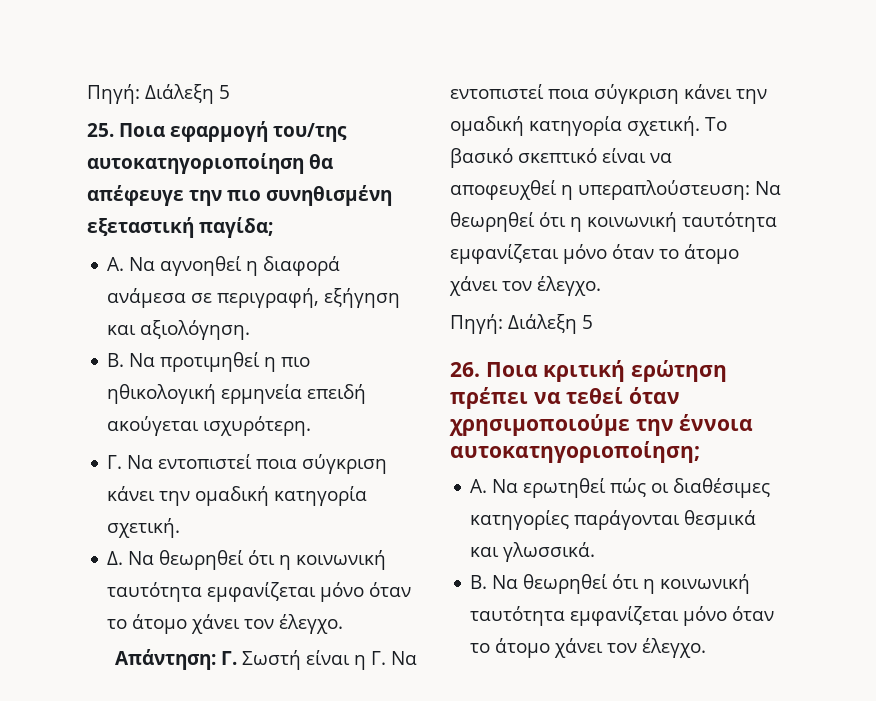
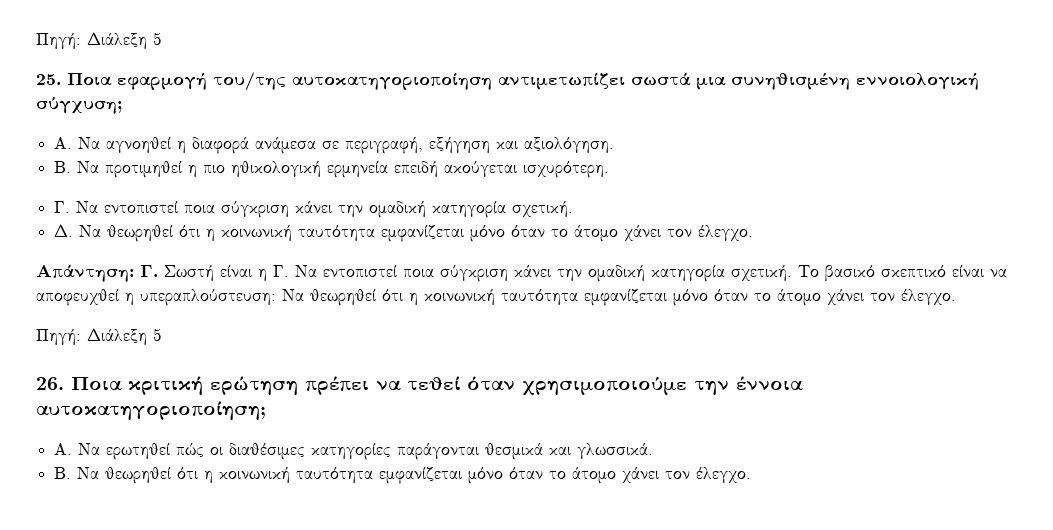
[309,154,333,169] [87,185,392,206] [87,217,274,238] θα απέφευγε την πιο συνηθισμένη εξεταστική παγίδα; -> [498,72,979,90] [36,97,122,114] αντιμετωπίζει σωστά μια συνηθισμένη εννοιολογική σύγχυση;

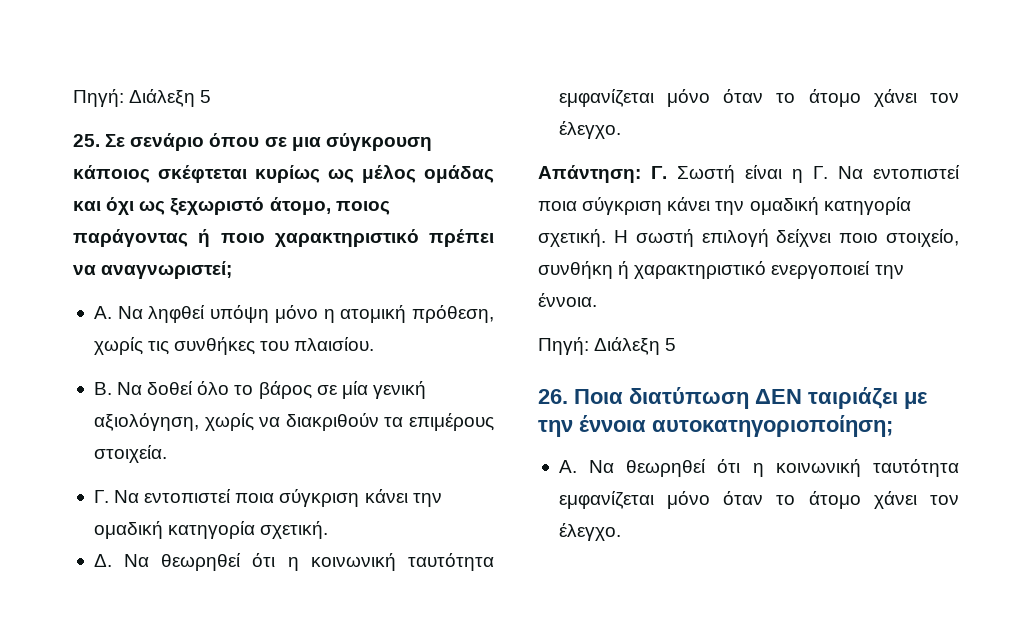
[67,72,979,91] [36,97,122,114] [54,137,615,154] [54,161,610,178] Ποια εφαρμογή του/της αυτοκατηγοριοποίηση αντιμετωπίζει σωστά μια συνηθισμένη εννοιολογική σύγχυση; // Α. Να αγνοηθεί η διαφορά ανάμεσα σε περιγραφή, εξήγηση και αξιολόγηση. // Β. Να προτιμηθεί η πιο ηθικολογική ερμηνεία επειδή ακούγεται ισχυρότερη. -> [105,133,432,151] [73,165,494,183] [73,197,390,216] [73,229,494,247] [73,261,233,279] [93,305,495,323] [93,337,375,355] [93,381,426,399] [93,413,494,431] [93,445,167,463] Σε σενάριο όπου σε μια σύγκρουση κάποιος σκέφτεται κυρίως ως μέλος ομάδας και όχι ως ξεχωριστό άτομο, ποιος παράγοντας ή ποιο χαρακτηριστικό πρέπει να αναγνωριστεί; // Α. Να ληφθεί υπόψη μόνο η ατομική πρόθεση, χωρίς τις συνθήκες του πλαισίου. // Β. Να δοθεί όλο το βάρος σε μία γενική αξιολόγηση, χωρίς να διακριθούν τα επιμέρους στοιχεία.
[798,265,1007,282] [36,289,276,306] Το βασικό σκεπτικό είναι να αποφευχθεί η υπεραπλούστευση: -> [613,229,959,247] [538,261,904,279] [538,293,597,307] [538,337,677,355] [538,387,928,409] [538,415,893,437] [558,460,577,473] Η σωστή επιλογή δείχνει ποιο στοιχείο, συνθήκη ή χαρακτηριστικό ενεργοποιεί την έννοια. // Πηγή: Διάλεξη 5 // 26. Ποια διατύπωση ΔΕΝ ταιριάζει με την έννοια αυτοκατηγοριοποίηση; // Α.
[36,328,162,346] [36,376,803,396] [36,401,266,420] [54,443,654,460] [54,467,752,484] // Πηγή: Διάλεξη 5 // 26. Ποια κριτική ερώτηση πρέπει να τεθεί όταν χρησιμοποιούμε την έννοια αυτοκατηγοριοποίηση; // Α. Να ερωτηθεί πώς οι διαθέσιμες κατηγορίες παράγονται θεσμικά και γλωσσικά. // Β. Να θεωρηθεί ότι η κοινωνική ταυτότητα εμφανίζεται μόνο όταν το άτομο χάνει τον έλεγχο. -> (621, 532) none

